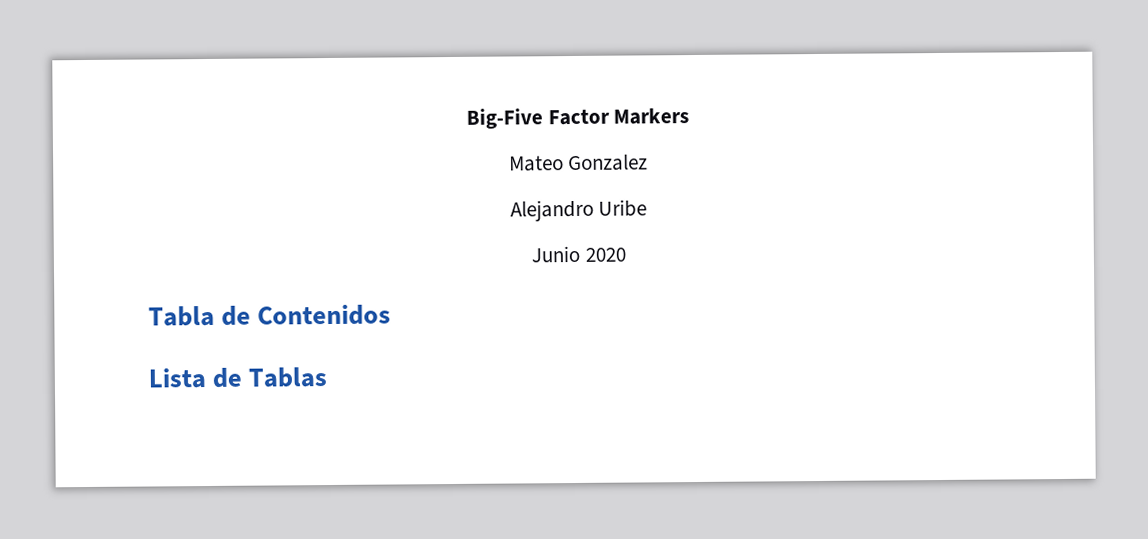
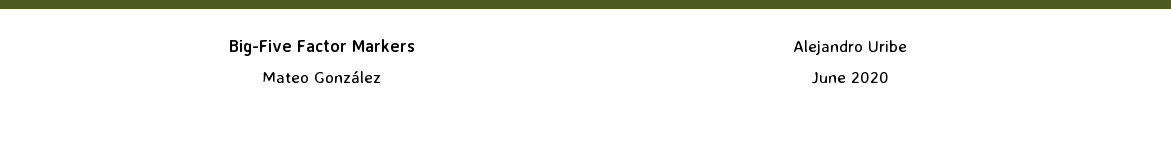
[568,154,649,172] Gonzalez -> [314,71,381,83] González
[531,245,581,263] Junio -> [810,72,846,84] June
[148,304,392,327] [148,367,328,389] // Tabla de Contenidos // Lista de Tablas -> (889, 77) none

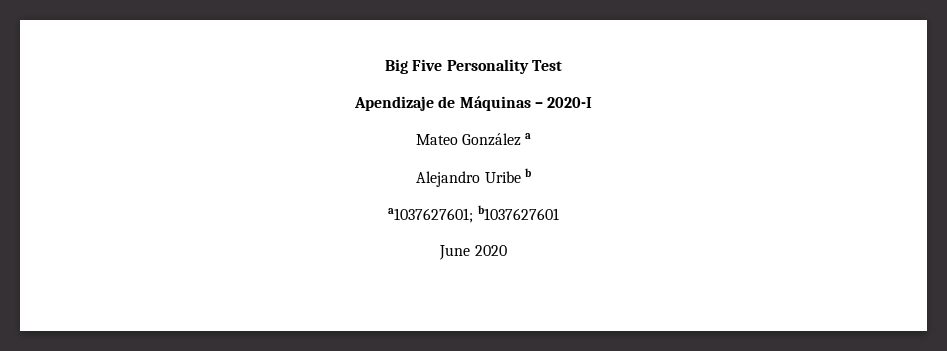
[228,39,415,56] Big-Five Factor Markers -> [385,59,562,74] [353,96,593,111] Big Five Personality Test // Apendizaje de Máquinas – 2020-I
(381, 77) none -> [525,133,532,139] a
(907, 46) none -> [524,168,531,177] [388,205,559,223] b // a1037627601; b1037627601

